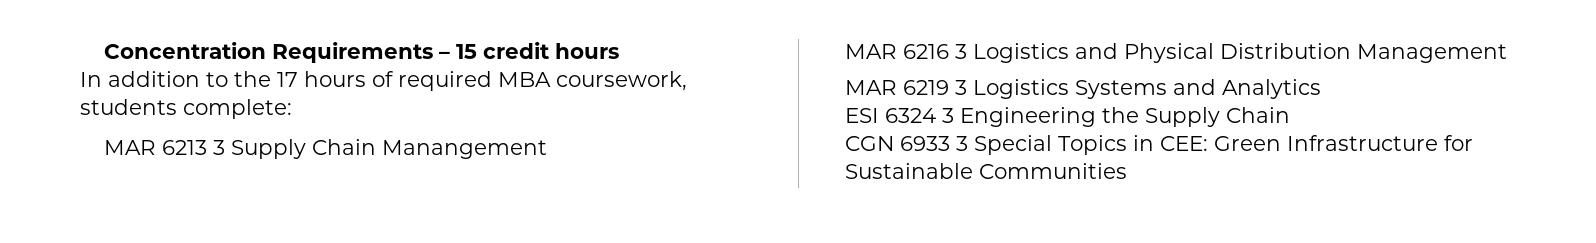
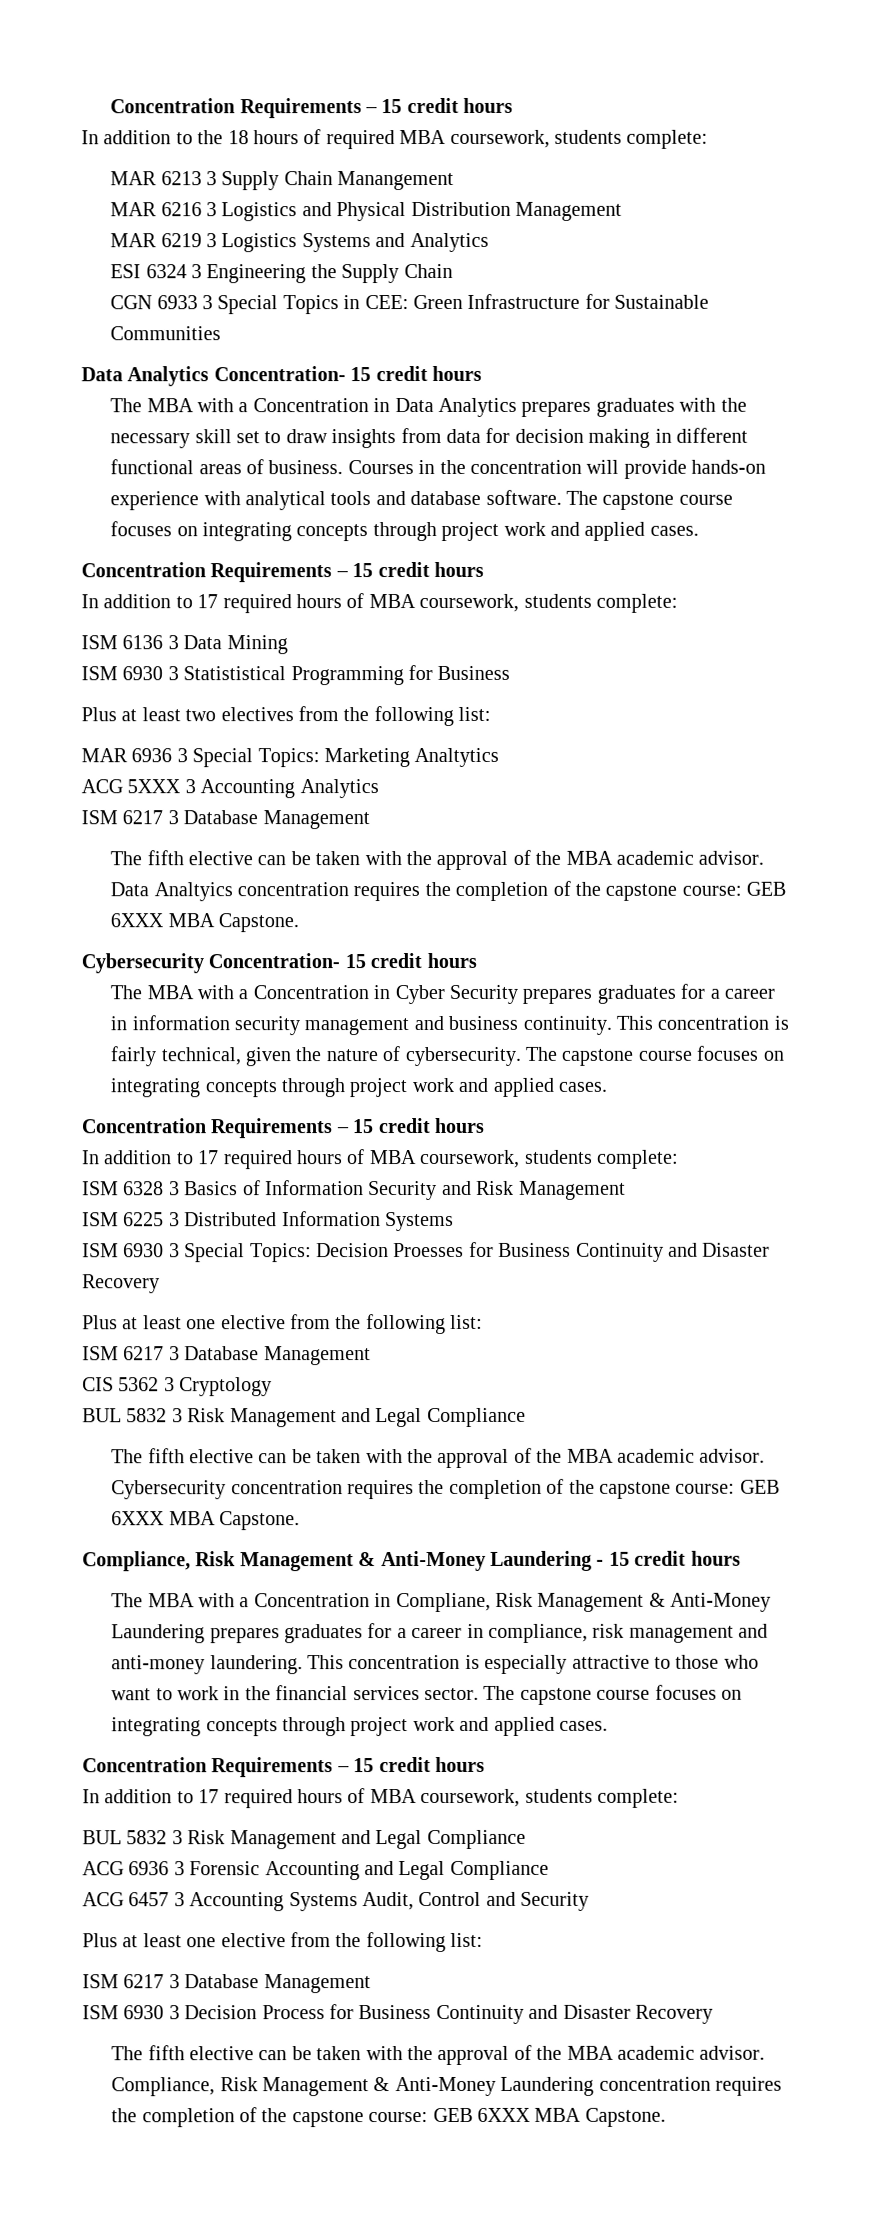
[277,72,298,87] 17 -> [227,130,249,145] 18
(1127, 171) none -> [81,365,482,387] [110,397,747,417] [110,427,748,449] [110,459,767,479] [110,489,733,511] [110,521,699,542] [81,561,484,583] [81,593,678,614] [81,635,288,655] [81,665,511,686] [81,705,492,727] [81,747,500,768] [81,779,379,799] [81,810,370,830] [110,849,765,870] [110,880,787,902] [110,913,299,933] [81,952,477,974] [110,983,775,1005] [110,1015,789,1036] [110,1045,784,1067] [110,1077,607,1098] [82,1117,485,1139] [82,1149,679,1170] [82,1180,626,1201] [82,1211,454,1232] [82,1241,771,1263] [82,1274,160,1294] [82,1313,484,1335] [82,1346,371,1366] [82,1377,273,1397] [82,1407,526,1428] [111,1447,766,1468] [111,1478,780,1500] [111,1511,300,1531] [82,1550,741,1572] [111,1592,772,1613] [111,1623,769,1644] [111,1654,759,1675] [111,1684,742,1705] [111,1716,608,1737] [82,1756,485,1778] [82,1788,679,1809] [82,1829,526,1850] [82,1860,549,1881] [82,1891,590,1912] [82,1931,484,1953] [82,1974,371,1994] [82,2004,713,2025] [111,2044,766,2065] [111,2076,782,2097] [111,2107,666,2128] // Data Analytics Concentration- 15 credit hours // The MBA with a Concentration in Data Analytics prepares graduates with the necessary skill set to draw insights from data for decision making in different functional areas of business. Courses in the concentration will provide hands-on experience with analytical tools and database software. The capstone course focuses on integrating concepts through project work and applied cases. // Concentration Requirements – 15 credit hours // In addition to 17 required hours of MBA coursework, students complete: // ISM 6136 3 Data Mining // ISM 6930 3 Statististical Programming for Business // Plus at least two electives from the following list: // MAR 6936 3 Special Topics: Marketing Analtytics // ACG 5XXX 3 Accounting Analytics // ISM 6217 3 Database Management // The fifth elective can be taken with the approval of the MBA academic advisor. Data Analtyics concentration requires the completion of the capstone course: GEB 6XXX MBA Capstone. // Cybersecurity Concentration- 15 credit hours // The MBA with a Concentration in Cyber Security prepares graduates for a career in information security management and business continuity. This concentration is fairly technical, given the nature of cybersecurity. The capstone course focuses on integrating concepts through project work and applied cases. // Concentration Requirements – 15 credit hours // In addition to 17 required hours of MBA coursework, students complete: // ISM 6328 3 Basics of Information Security and Risk Management // ISM 6225 3 Distributed Information Systems // ISM 6930 3 Special Topics: Decision Proesses for Business Continuity and Disaster Recovery // Plus at least one elective from the following list: // ISM 6217 3 Database Management // CIS 5362 3 Cryptology // BUL 5832 3 Risk Management and Legal Compliance // The fifth elective can be taken with the approval of the MBA academic advisor. Cybersecurity concentration requires the completion of the capstone course: GEB 6XXX MBA Capstone. // Compliance, Risk Management & Anti-Money Laundering - 15 credit hours // The MBA with a Concentration in Compliane, Risk Management & Anti-Money Laundering prepares graduates for a career in compliance, risk management and anti-money laundering. This concentration is especially attractive to those who want to work in the financial services sector. The capstone course focuses on integrating concepts through project work and applied cases. // Concentration Requirements – 15 credit hours // In addition to 17 required hours of MBA coursework, students complete: // BUL 5832 3 Risk Management and Legal Compliance // ACG 6936 3 Forensic Accounting and Legal Compliance // ACG 6457 3 Accounting Systems Audit, Control and Security // Plus at least one elective from the following list: // ISM 6217 3 Database Management // ISM 6930 3 Decision Process for Business Continuity and Disaster Recovery // The fifth elective can be taken with the approval of the MBA academic advisor. Compliance, Risk Management & Anti-Money Laundering concentration requires the completion of the capstone course: GEB 6XXX MBA Capstone.

